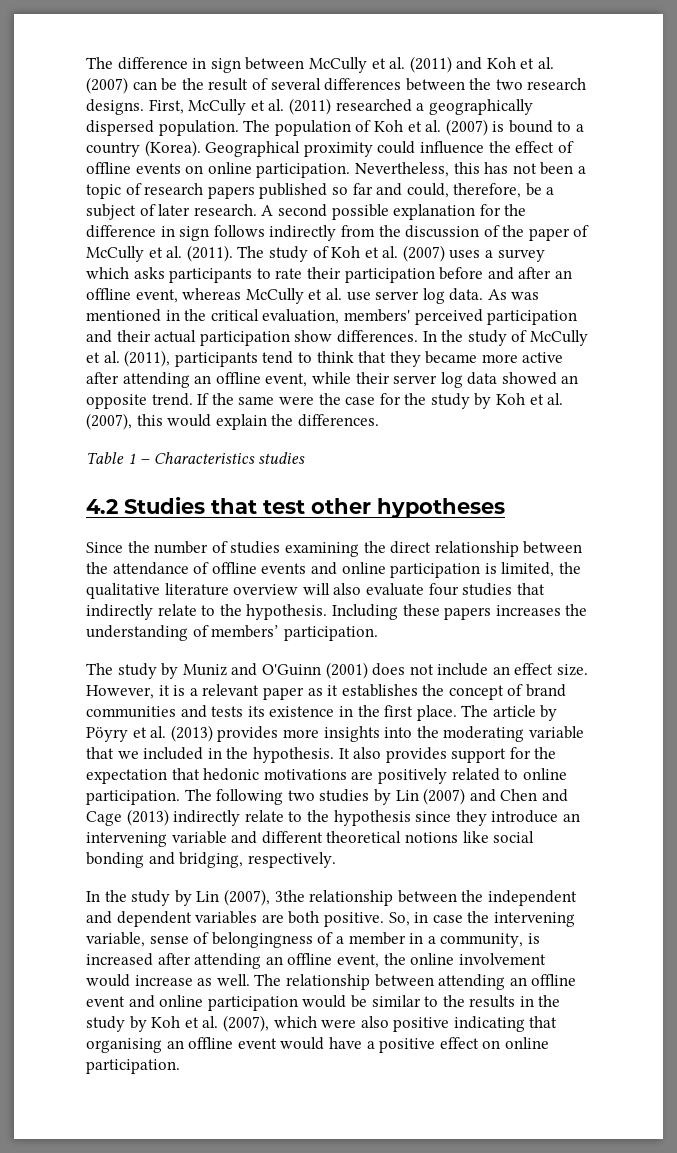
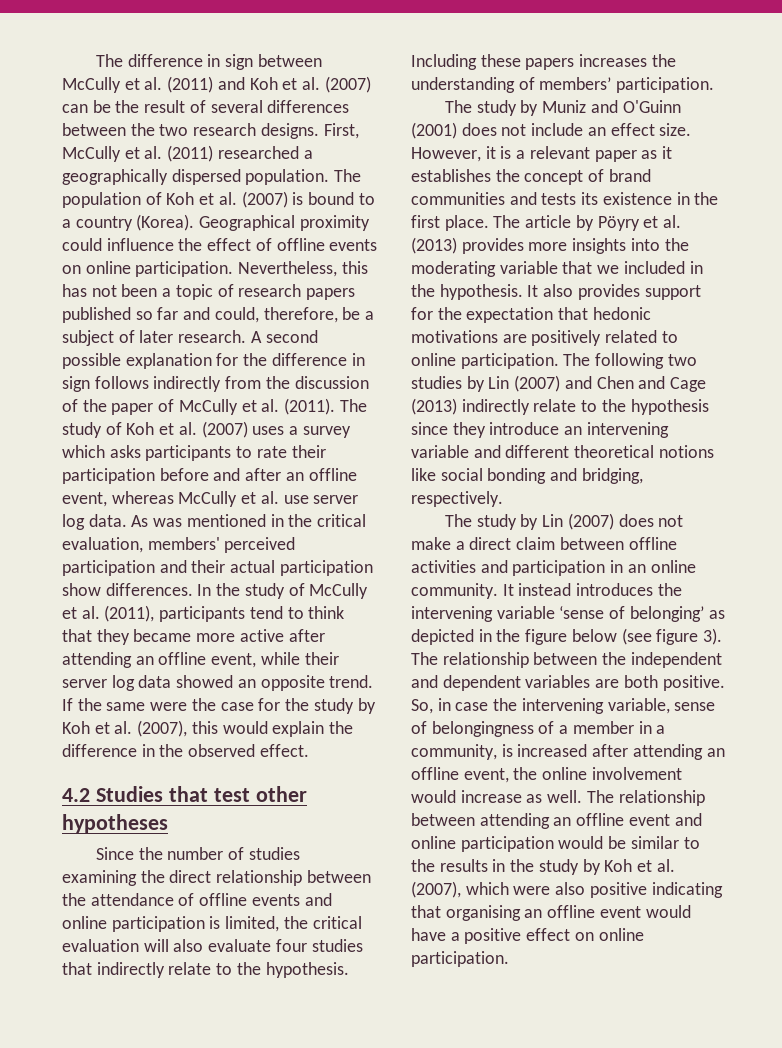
[297,414,379,427] [86,452,306,464] differences. // Table 1 – Characteristics studies -> [62,744,309,757] difference in the observed effect.
[86,583,299,599] qualitative literature overview -> [312,916,362,929] [62,939,139,952] critical evaluation
[86,890,127,902] In the -> [444,514,472,527] The
[223,889,305,906] (2007), 3the -> [567,513,684,530] [411,537,677,550] [411,560,696,576] [411,583,682,599] [411,606,725,622] [411,628,723,645] [411,652,438,665] (2007) does not make a direct claim between offline activities and participation in an online community. It instead introduces the intervening variable ‘sense of belonging’ as depicted in the figure below (see figure 3). The

